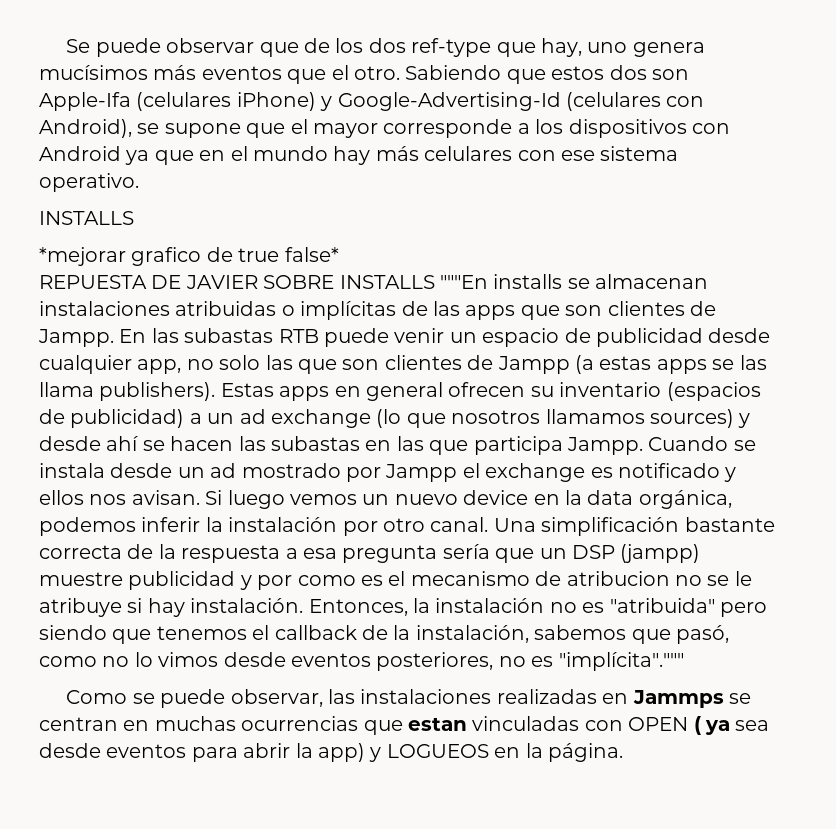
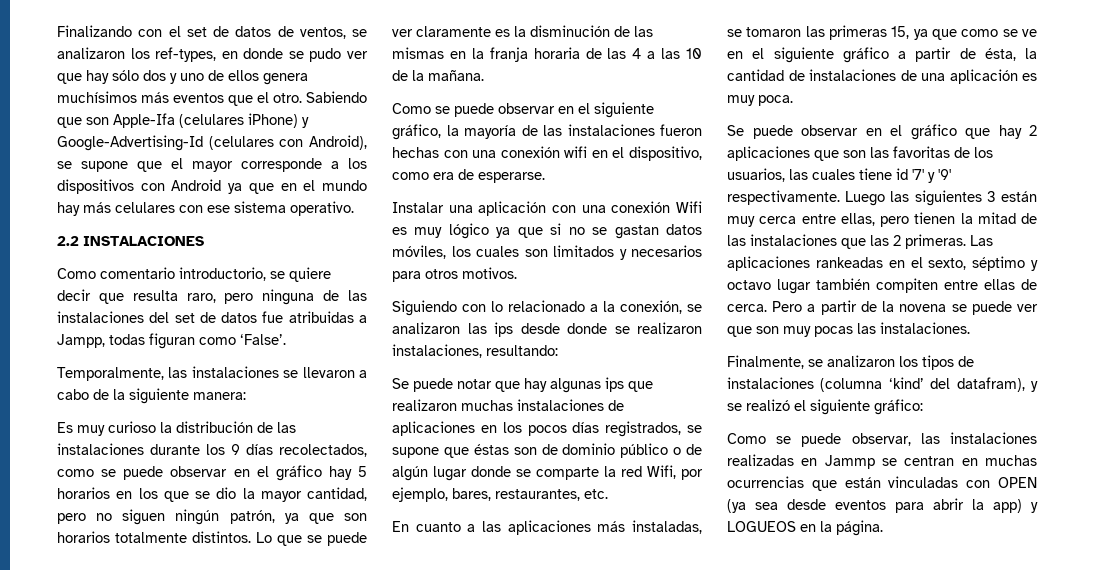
[66,38,705,57] [39,65,148,80] Se puede observar que de los dos ref-type que hay, uno genera mucísimos -> [57,25,367,39] [57,47,368,62] [57,70,308,85] [57,91,137,103] Finalizando con el set de datos de ventos, se analizaron los ref-types, en donde se pudo ver que hay sólo dos y uno de ellos genera muchísimos
[551,65,647,80] estos dos -> (82, 122) none
[39,211,134,225] [39,247,339,266] [39,274,709,289] [39,301,716,320] [38,328,771,347] [39,355,767,374] [39,382,761,401] [39,409,751,428] [39,436,756,455] [39,463,737,482] [39,490,732,509] [39,517,775,536] [39,544,701,563] [39,571,752,590] [39,598,767,617] [39,625,729,644] [39,652,684,671] INSTALLS // *mejorar grafico de true false* // REPUESTA DE JAVIER SOBRE INSTALLS """En installs se almacenan instalaciones atribuidas o implícitas de las apps que son clientes de Jampp. En las subastas RTB puede venir un espacio de publicidad desde cualquier app, no solo las que son clientes de Jampp (a estas apps se las llama publishers). Estas apps en general ofrecen su inventario (espacios de publicidad) a un ad exchange (lo que nosotros llamamos sources) y desde ahí se hacen las subastas en las que participa Jampp. Cuando se instala desde un ad mostrado por Jampp el exchange es notificado y ellos nos avisan. Si luego vemos un nuevo device en la data orgánica, podemos inferir la instalación por otro canal. Una simplificación bastante correcta de la respuesta a esa pregunta sería que un DSP (jampp) muestre publicidad y por como es el mecanismo de atribucion no se le atribuye si hay instalación. Entonces, la instalación no es "atribuida" pero siendo que tenemos el callback de la instalación, sabemos que pasó, como no lo vimos desde eventos posteriores, no es "implícita".""" -> [57,236,204,246] [57,267,331,282] [57,289,367,305] [57,311,367,323] [57,333,286,349] [57,366,367,381] [57,388,246,404] [57,421,296,436] [57,443,367,457] [57,465,367,481] [57,487,367,502] [57,509,367,525] [57,531,367,546] [392,25,653,37] [392,47,702,62] [392,70,484,81] [392,102,654,118] [392,124,702,140] [392,146,702,161] [392,169,545,183] [392,201,702,216] [392,223,702,239] [392,245,702,260] [392,267,517,282] [392,300,702,316] [392,322,702,337] [392,344,558,358] [392,377,653,393] [392,399,624,411] [392,421,702,437] [392,443,702,458] [392,465,703,481] [392,487,608,502] [392,520,702,535] [727,25,1037,40] [727,47,1037,63] [727,69,1037,84] [727,95,793,106] [727,124,1037,140] [727,146,993,161] [727,168,951,183] [727,190,1037,206] [727,212,1037,227] [727,234,993,249] [727,256,1038,271] [727,278,1037,294] [727,300,1038,315] [727,322,970,337] [727,355,974,370] [727,377,1038,392] [727,399,923,415] 2.2 INSTALACIONES // Como comentario introductorio, se quiere decir que resulta raro, pero ninguna de las instalaciones del set de datos fue atribuidas a Jampp, todas figuran como ‘False’. // Temporalmente, las instalaciones se llevaron a cabo de la siguiente manera: // Es muy curioso la distribución de las instalaciones durante los 9 días recolectados, como se puede observar en el gráfico hay 5 horarios en los que se dio la mayor cantidad, pero no siguen ningún patrón, ya que son horarios totalmente distintos. Lo que se puede ver claramente es la disminución de las mismas en la franja horaria de las 4 a las 10 de la mañana. // Como se puede observar en el siguiente gráfico, la mayoría de las instalaciones fueron hechas con una conexión wifi en el dispositivo, como era de esperarse. // Instalar una aplicación con una conexión Wifi es muy lógico ya que si no se gastan datos móviles, los cuales son limitados y necesarios para otros motivos. // Siguiendo con lo relacionado a la conexión, se analizaron las ips desde donde se realizaron instalaciones, resultando: // Se puede notar que hay algunas ips que realizaron muchas instalaciones de aplicaciones en los pocos días registrados, se supone que éstas son de dominio público o de algún lugar donde se comparte la red Wifi, por ejemplo, bares, restaurantes, etc. // En cuanto a las aplicaciones más instaladas, se tomaron las primeras 15, ya que como se ve en el siguiente gráfico a partir de ésta, la cantidad de instalaciones de una aplicación es muy poca. // Se puede observar en el gráfico que hay 2 aplicaciones que son las favoritas de los usuarios, las cuales tiene id '7' y '9' respectivamente. Luego las siguientes 3 están muy cerca entre ellas, pero tienen la mitad de las instalaciones que las 2 primeras. Las aplicaciones rankeadas en el sexto, séptimo y octavo lugar también compiten entre ellas de cerca. Pero a partir de la novena se puede ver que son muy pocas las instalaciones. // Finalmente, se analizaron los tipos de instalaciones (columna ‘kind’ del datafram), y se realizó el siguiente gráfico:
[632,690,724,708] Jammps -> [824,455,875,469] Jammp
[408,717,467,731] estan -> [844,477,881,488] están
[693,716,730,735] ( ya -> [727,499,746,513] (ya

